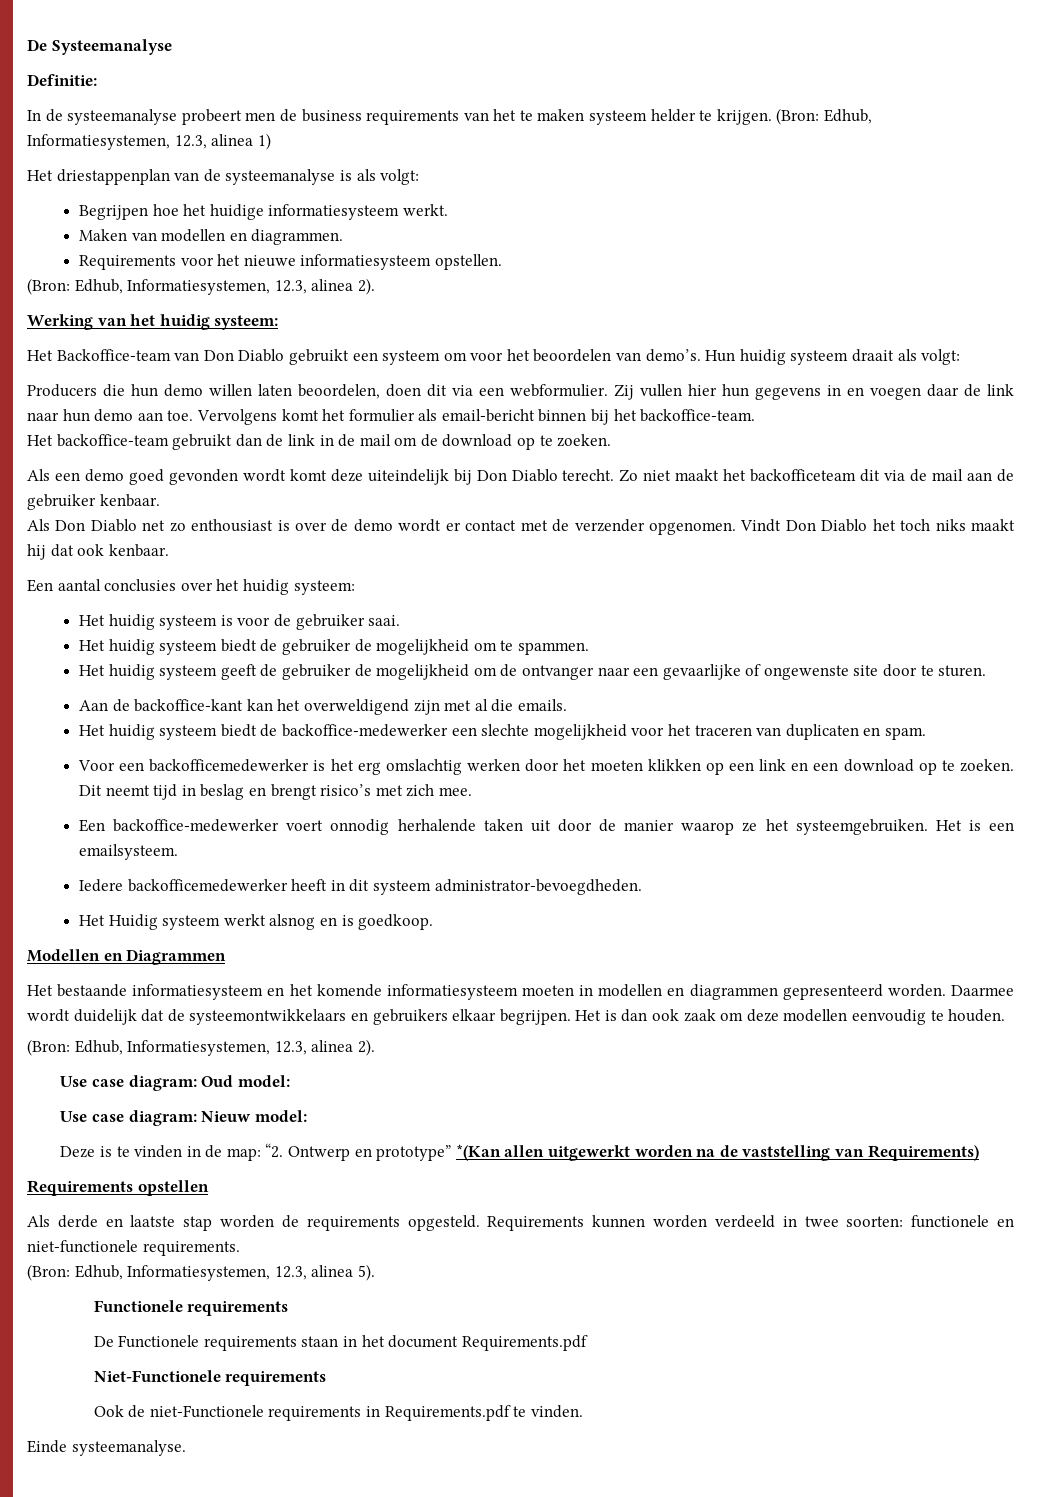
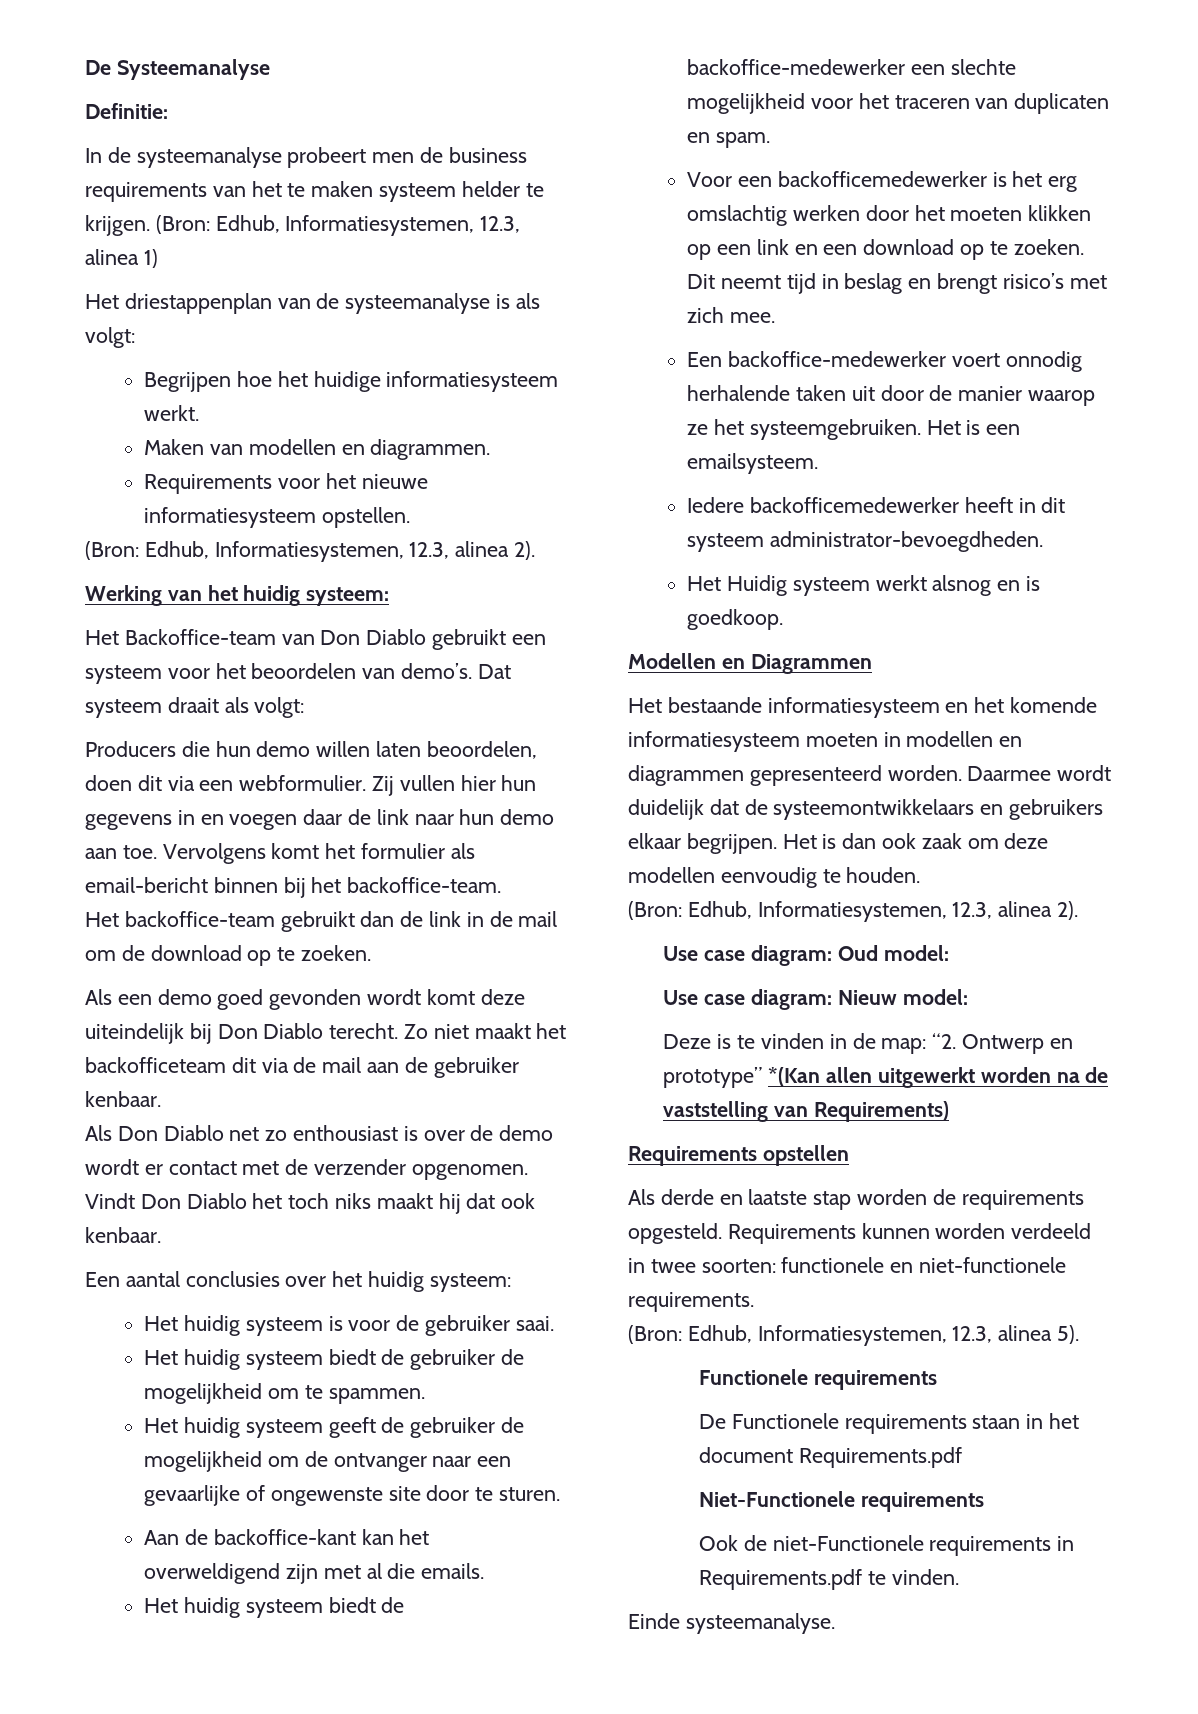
[443,352,467,361] om -> (162, 674) none
[705,349,786,365] Hun huidig -> [477,664,511,679] Dat

